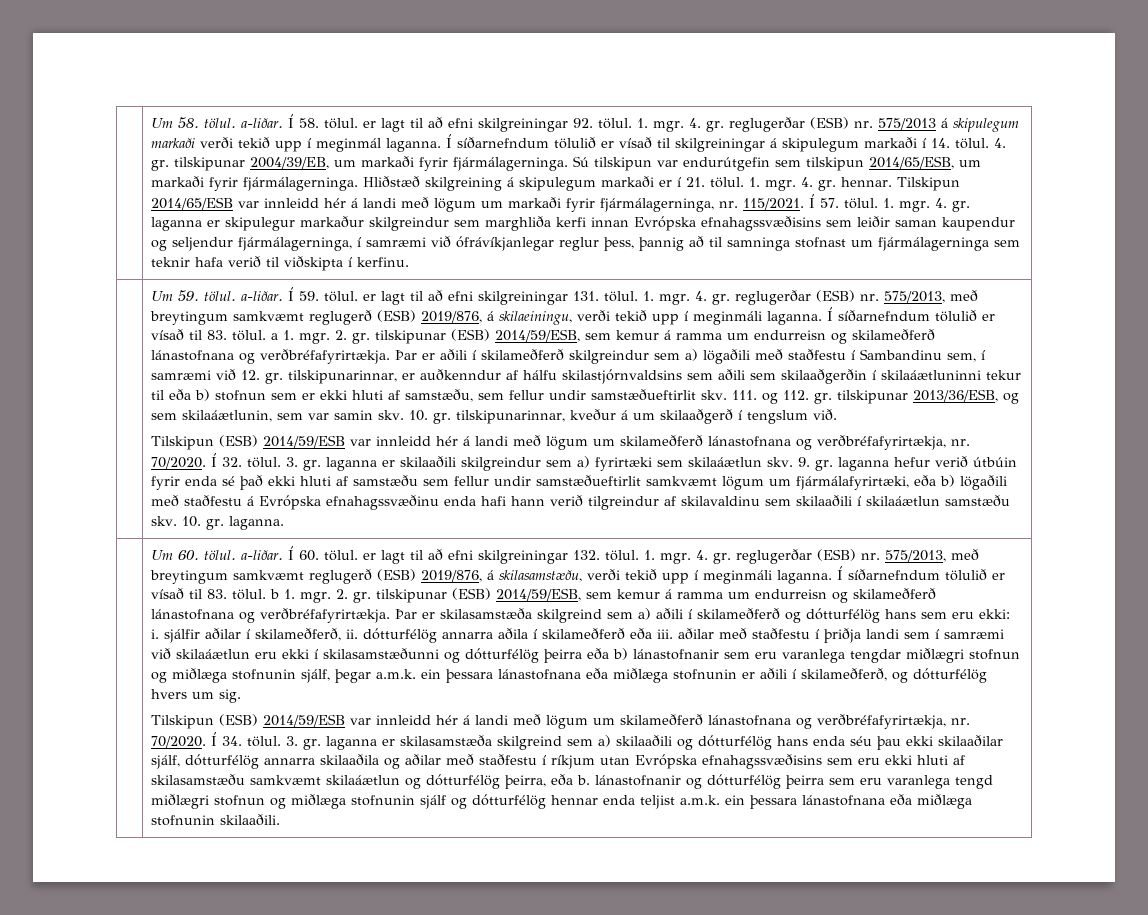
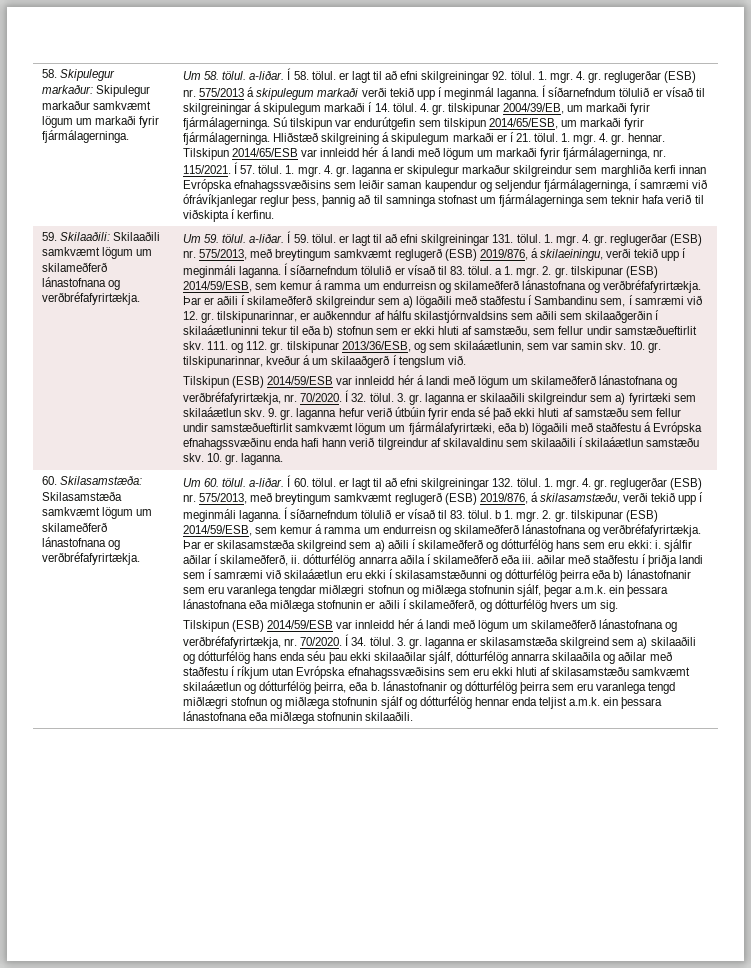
(151, 123) none -> [42,69,116,81] [42,85,151,97] [42,100,152,110] [42,115,160,128] [42,130,130,143] 58. Skipulegur markaður: Skipulegur markaður samkvæmt lögum um markaði fyrir fjármálagerninga.
(410, 262) none -> [42,231,161,241] [42,247,153,259] [42,262,108,272] [42,277,121,290] [42,292,141,305] 59. Skilaaðili: Skilaaðili samkvæmt lögum um skilameðferð lánastofnana og verðbréfafyrirtækja.
(285, 523) none -> [42,476,143,485] [42,491,123,501] [42,507,153,519] [42,522,108,532] [42,537,121,550] [42,552,141,565] 60. Skilasamstæða: Skilasamstæða samkvæmt lögum um skilameðferð lánastofnana og verðbréfafyrirtækja.

